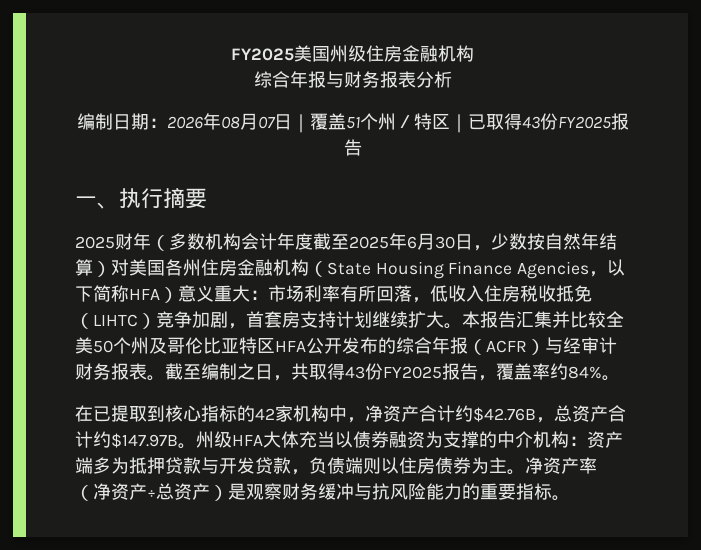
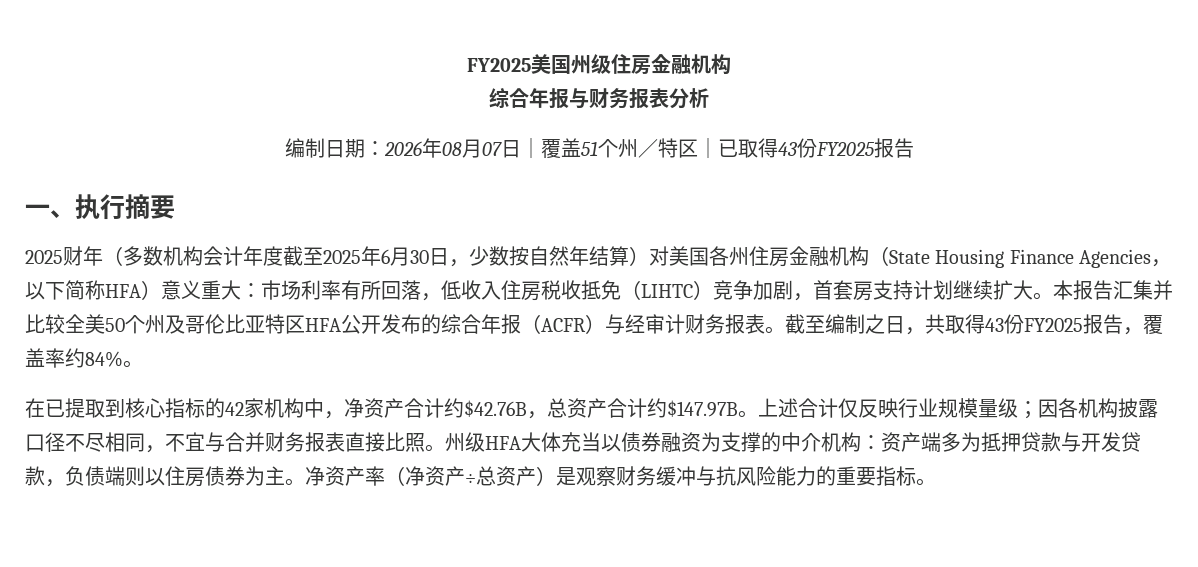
(196, 446) none -> [758,398,1158,419] [25,432,445,453] 上述合计仅反映行业规模量级；因各机构披露口径不尽相同，不宜与合并财务报表直接比照。

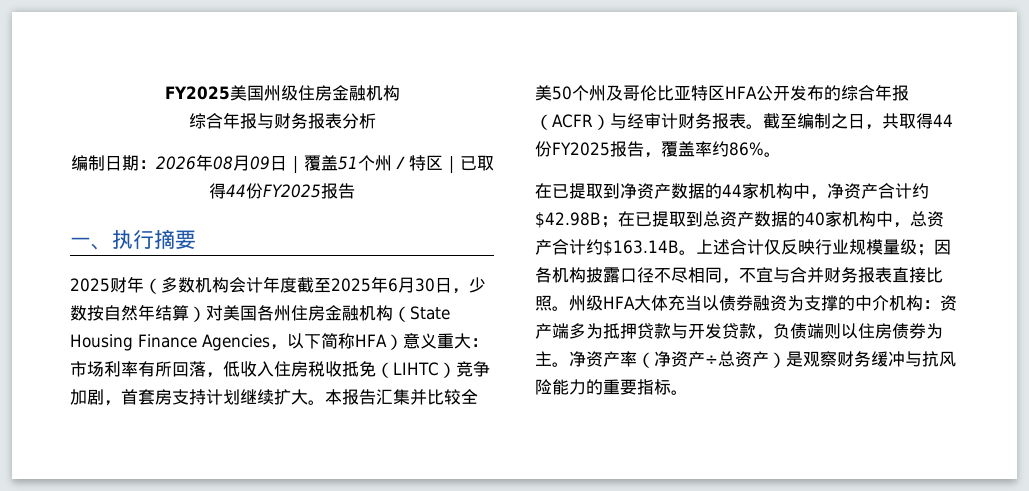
[481,142,502,156] 07 -> [249,156,270,170] 09
[777,142,798,156] 43 -> [226,184,246,197] 44
[985,318,1004,332] 43 -> [933,114,953,127] 44
[85,351,123,367] 84% -> [729,142,764,156] 86%
[125,398,244,418] 核心指标的42 -> [620,183,742,199] 净资产数据的44
[464,400,527,417] $42.76B -> [535,211,893,228] $42.98B；在已提取到总资产数据的40家机构中
[667,400,738,417] $147.97B -> [603,240,679,256] $163.14B

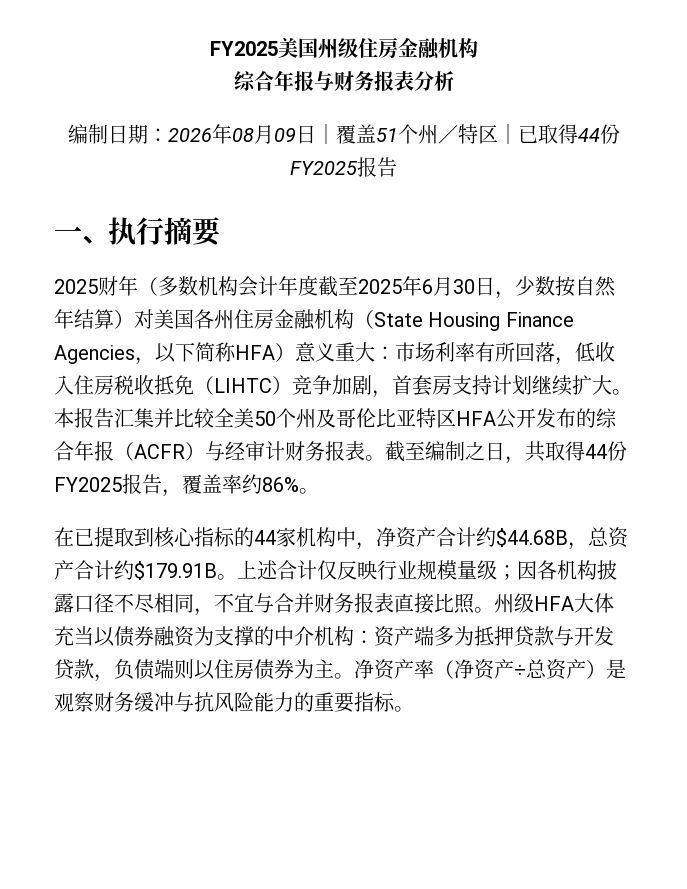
[620,183,705,199] 净资产数据 -> [154,527,235,548] 核心指标
[535,211,893,228] $42.98B；在已提取到总资产数据的40家机构中 -> [496,528,568,547] $44.68B
[603,240,679,256] $163.14B -> [134,561,217,580] $179.91B

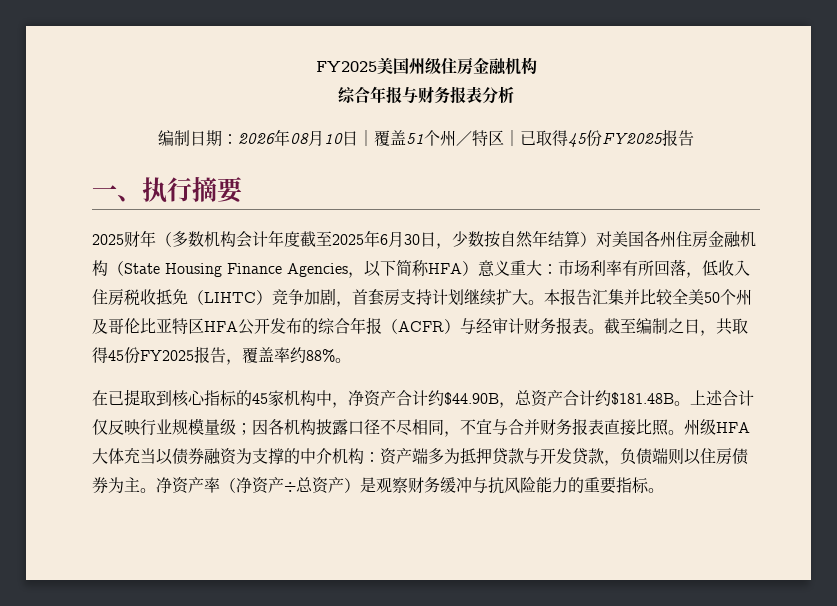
[273,128,296,142] 09 -> [324,133,343,144] 10
[577,128,600,142] 44 -> [568,133,587,148] 45
[585,444,607,459] 44 -> [108,350,124,361] 45
[262,477,299,492] 86% -> [306,349,335,362] 88%
[254,530,276,545] 44 -> [252,393,268,404] 45
[496,528,568,547] $44.68B -> [444,392,499,405] $44.90B
[134,561,217,580] $179.91B -> [611,392,674,405] $181.48B

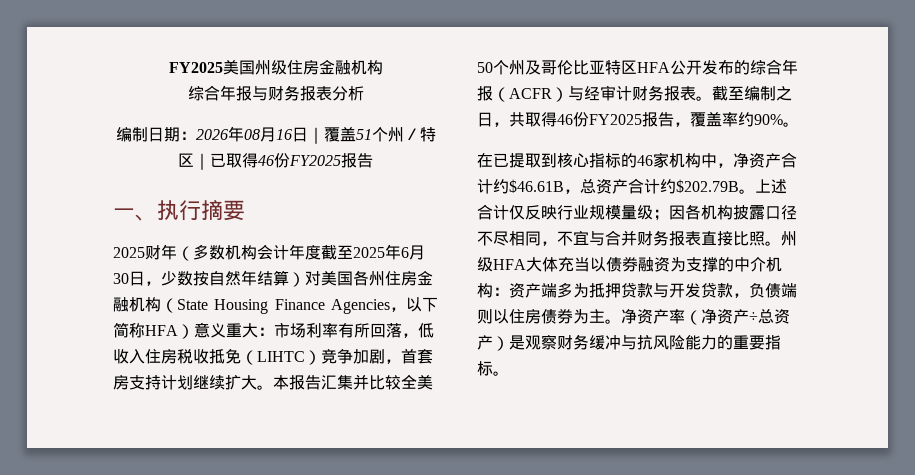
[324,133,343,144] 10 -> [275,129,292,140] 16
[568,133,587,148] 45 -> [258,155,274,166] 46
[108,350,124,361] 45 -> [557,114,573,125] 46
[306,349,335,362] 88% -> [754,114,783,125] 90%
[252,393,268,404] 45 -> [637,155,653,166] 46
[444,392,499,405] $44.90B -> [509,179,564,193] $46.61B
[611,392,674,405] $181.48B -> [676,179,739,193] $202.79B

